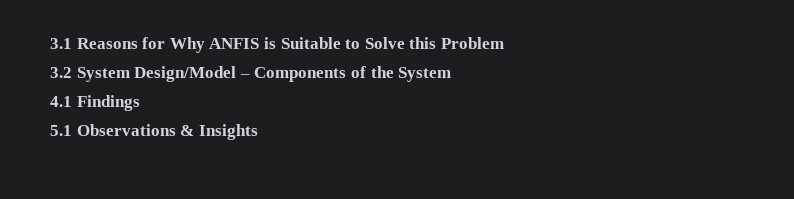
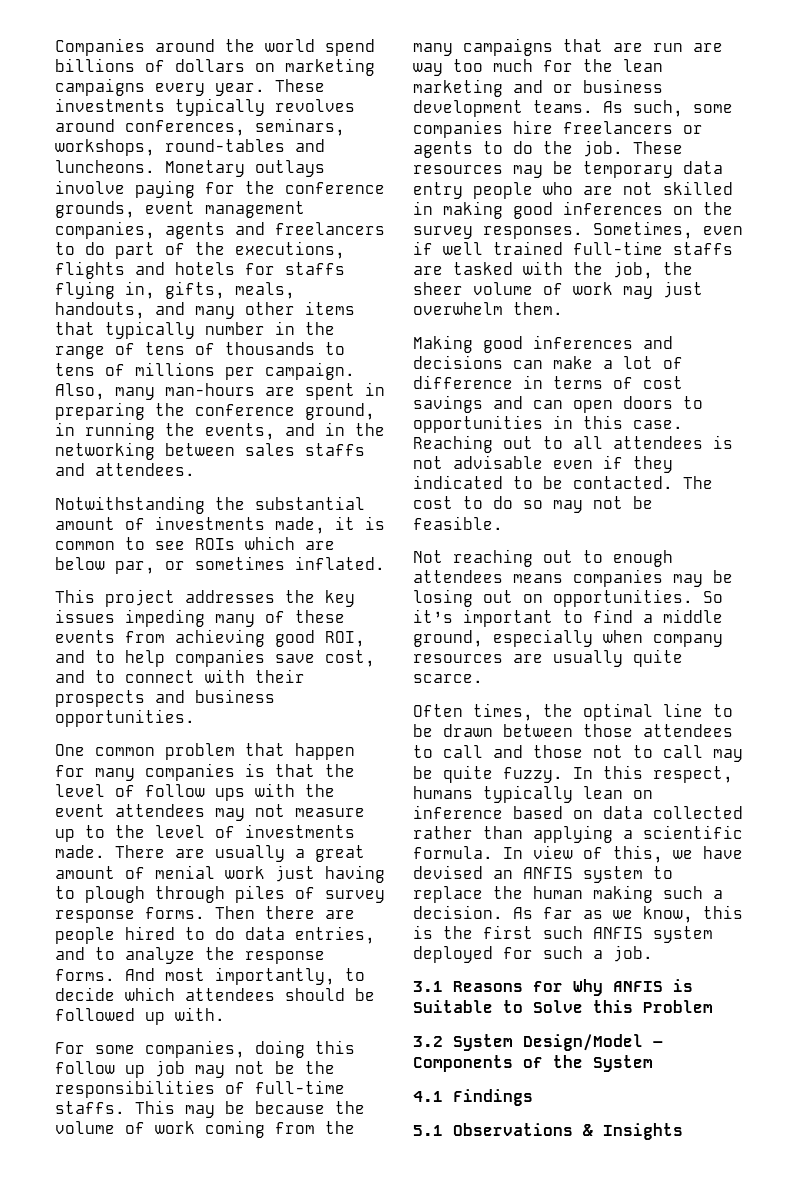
(50, 43) none -> [55,38,375,56] [55,58,375,76] [55,78,325,96] [55,98,355,116] [55,118,345,136] [55,139,325,156] [55,160,325,177] [55,180,385,198] [55,201,305,218] [55,221,385,239] [55,241,345,259] [55,261,345,279] [55,281,295,299] [55,301,355,319] [55,321,335,339] [55,342,345,359] [55,362,355,380] [55,382,385,400] [55,402,375,420] [55,422,385,440] [55,442,365,460] [55,463,195,476] [55,496,365,514] [55,516,385,534] [55,536,335,550] [55,556,385,574] [55,589,355,607] [55,609,345,627] [55,629,365,647] [55,649,375,667] [55,669,305,683] [55,689,275,707] [55,709,195,727] [55,743,355,760] [55,763,355,781] [55,783,335,801] [55,804,365,821] [55,824,355,842] [55,845,365,862] [55,865,385,883] [55,885,385,903] [55,906,355,923] [55,926,375,944] [55,947,325,964] [55,967,365,985] [55,987,375,1001] [55,1007,225,1025] [55,1040,355,1058] [55,1060,335,1078] [55,1080,345,1098] [55,1100,365,1118] [55,1120,355,1138] [413,38,723,56] [413,59,663,76] [413,79,663,97] [413,100,733,117] [413,120,703,138] [413,140,683,158] [413,161,723,178] [413,181,733,199] [413,201,733,219] [413,221,743,239] [413,241,733,255] [413,261,693,279] [413,281,703,299] [413,302,563,315] [413,335,673,353] [413,355,683,369] [413,375,683,389] [413,395,703,413] [413,415,683,433] [413,435,733,453] [413,455,673,473] [413,475,713,489] [413,496,653,513] [413,516,503,530] [413,549,673,567] [413,569,733,587] [413,589,723,607] [413,609,723,627] [413,629,723,647] [413,649,683,667] [413,674,483,683] [413,703,733,721] [413,724,733,737] [413,745,743,762] [413,765,733,783] [413,785,653,803] [413,805,743,819] [413,825,743,843] [413,845,743,863] [413,865,673,883] [413,885,723,903] [413,905,743,923] [413,925,713,943] [413,945,653,963] Companies around the world spend billions of dollars on marketing campaigns every year. These investments typically revolves around conferences, seminars, workshops, round-tables and luncheons. Monetary outlays involve paying for the conference grounds, event management companies, agents and freelancers to do part of the executions, flights and hotels for staffs flying in, gifts, meals, handouts, and many other items that typically number in the range of tens of thousands to tens of millions per campaign. Also, many man-hours are spent in preparing the conference ground, in running the events, and in the networking between sales staffs and attendees. // Notwithstanding the substantial amount of investments made, it is common to see ROIs which are below par, or sometimes inflated. // This project addresses the key issues impeding many of these events from achieving good ROI, and to help companies save cost, and to connect with their prospects and business opportunities. // One common problem that happen for many companies is that the level of follow ups with the event attendees may not measure up to the level of investments made. There are usually a great amount of menial work just having to plough through piles of survey response forms. Then there are people hired to do data entries, and to analyze the response forms. And most importantly, to decide which attendees should be followed up with. // For some companies, doing this follow up job may not be the responsibilities of full-time staffs. This may be because the volume of work coming from the many campaigns that are run are way too much for the lean marketing and or business development teams. As such, some companies hire freelancers or agents to do the job. These resources may be temporary data entry people who are not skilled in making good inferences on the survey responses. Sometimes, even if well trained full-time staffs are tasked with the job, the sheer volume of work may just overwhelm them. // Making good inferences and decisions can make a lot of difference in terms of cost savings and can open doors to opportunities in this case. Reaching out to all attendees is not advisable even if they indicated to be contacted. The cost to do so may not be feasible. // Not reaching out to enough attendees means companies may be losing out on opportunities. So it’s important to find a middle ground, especially when company resources are usually quite scarce. // Often times, the optimal line to be drawn between those attendees to call and those not to call may be quite fuzzy. In this respect, humans typically lean on inference based on data collected rather than applying a scientific formula. In view of this, we have devised an ANFIS system to replace the human making such a decision. As far as we know, this is the first such ANFIS system deployed for such a job. //

